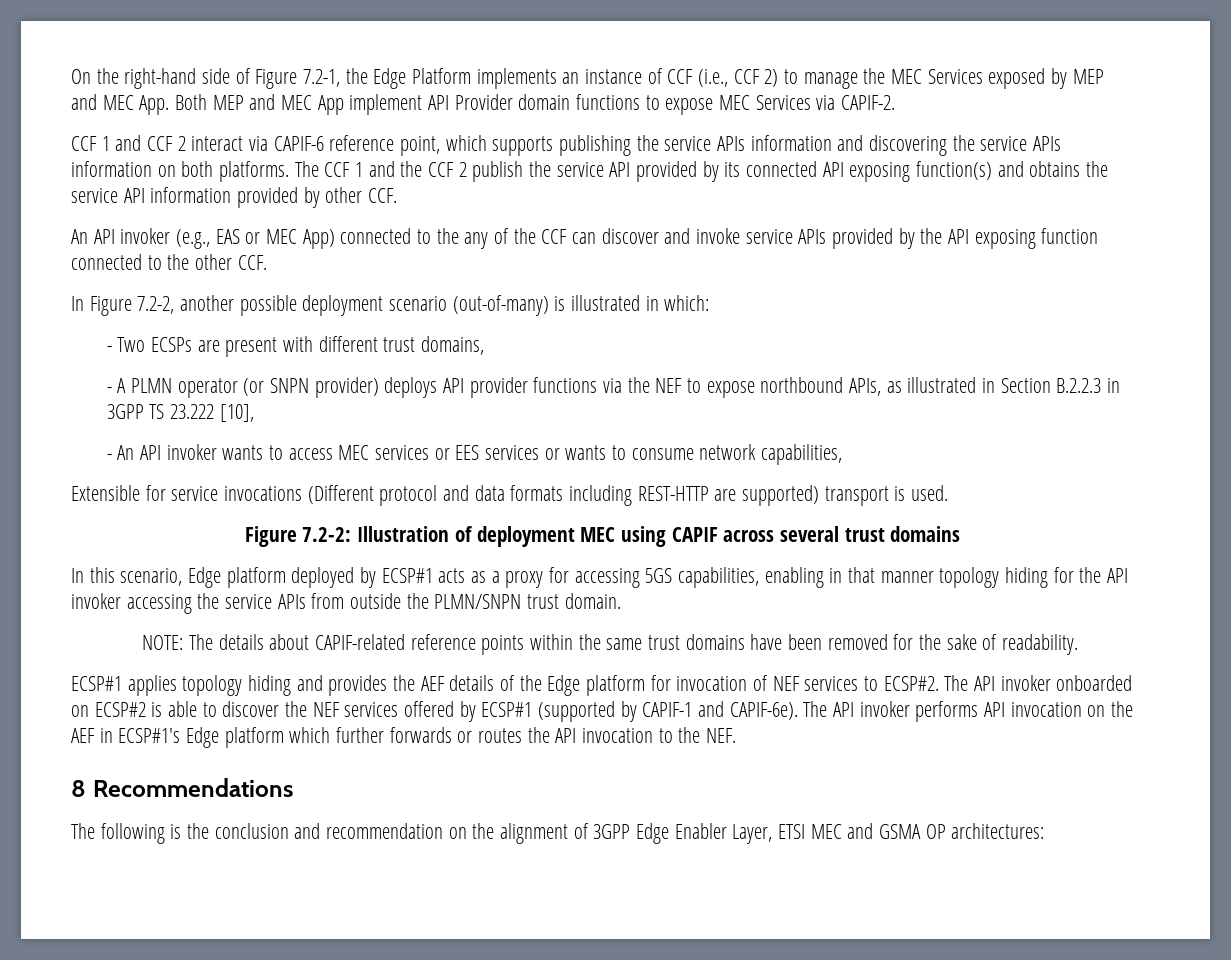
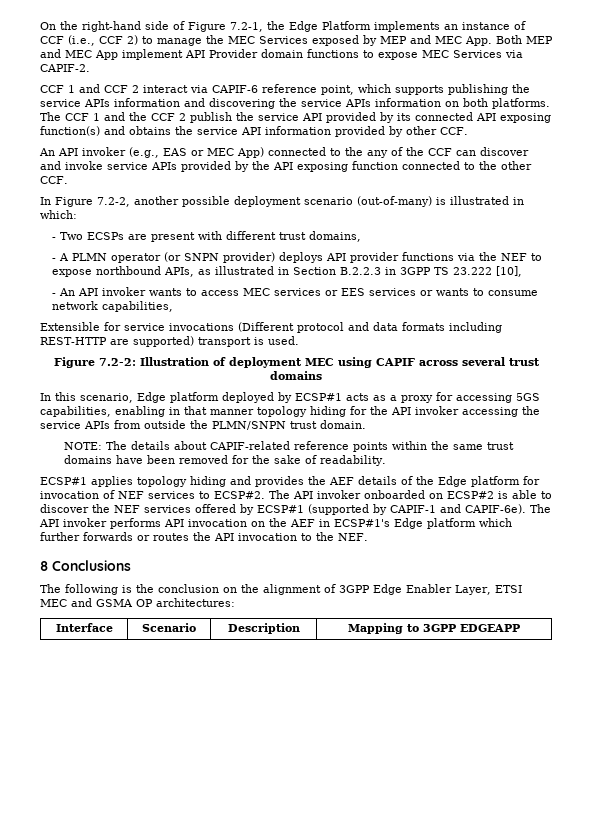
[92,778,293,797] Recommendations -> [52,560,131,571] Conclusions
[294,823,444,839] and recommendation -> (219, 588) none
(1045, 831) none -> [55,623,113,632] [142,623,196,632] [227,623,300,634] [348,623,520,634] // Interface | Scenario | Description | Mapping to 3GPP EDGEAPP

